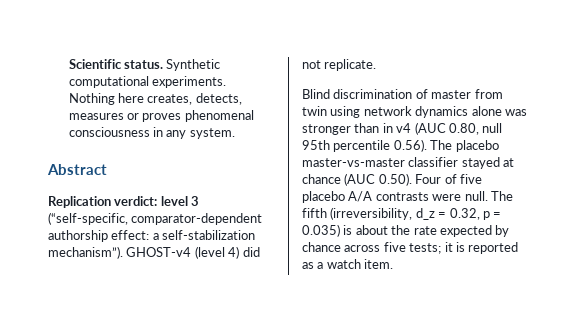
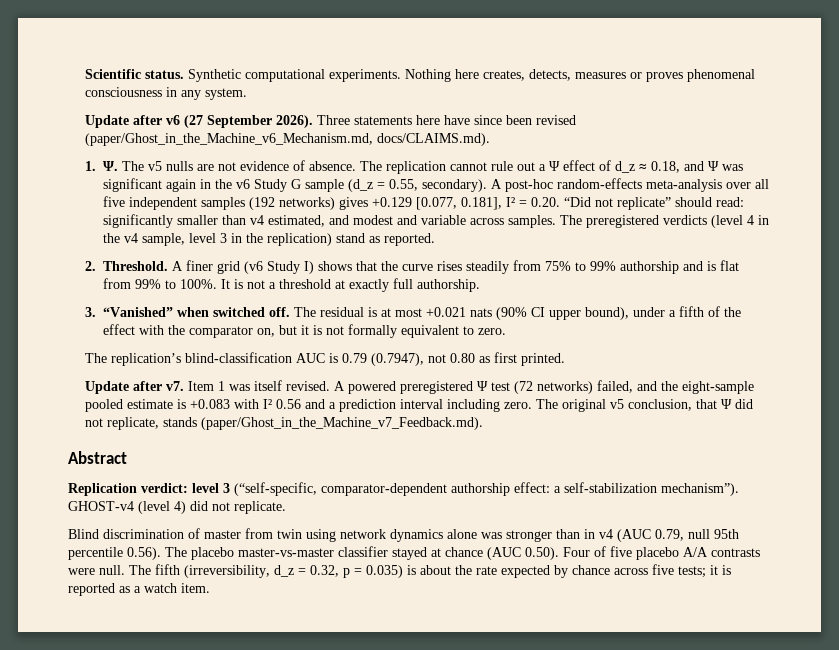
(235, 133) none -> [85,115,577,128] [85,133,491,146] [85,160,744,174] [103,178,770,192] [103,196,745,210] [103,214,770,228] [103,233,436,246] [85,260,740,274] [103,278,481,292] [85,306,742,320] [103,324,507,338] [85,352,566,366] [85,380,755,394] [85,399,754,412] [85,417,484,430] // Update after v6 (27 September 2026). Three statements here have since been revised (paper/Ghost_in_the_Machine_v6_Mechanism.md, docs/CLAIMS.md). // 1. Ψ. The v5 nulls are not evidence of absence. The replication cannot rule out a Ψ effect of d_z ≈ 0.18, and Ψ was significant again in the v6 Study G sample (d_z = 0.55, secondary). A post-hoc random-effects meta-analysis over all five independent samples (192 networks) gives +0.129 [0.077, 0.181], I² = 0.20. “Did not replicate” should read: significantly smaller than v4 estimated, and modest and variable across samples. The preregistered verdicts (level 4 in the v4 sample, level 3 in the replication) stand as reported. // 2. Threshold. A finer grid (v6 Study I) shows that the curve rises steadily from 75% to 99% authorship and is flat from 99% to 100%. It is not a threshold at exactly full authorship. // 3. “Vanished” when switched off. The residual is at most +0.021 nats (90% CI upper bound), under a fifth of the effect with the comparator on, but it is not formally equivalent to zero. // The replication’s blind-classification AUC is 0.79 (0.7947), not 0.80 as first printed. // Update after v7. Item 1 was itself revised. A powered preregistered Ψ test (72 networks) failed, and the eight-sample pooled estimate is +0.083 with I² 0.56 and a prediction interval including zero. The original v5 conclusion, that Ψ did not replicate, stands (paper/Ghost_in_the_Machine_v7_Feedback.md).
[448,123,479,135] 0.80, -> [655,529,684,541] 0.79,

